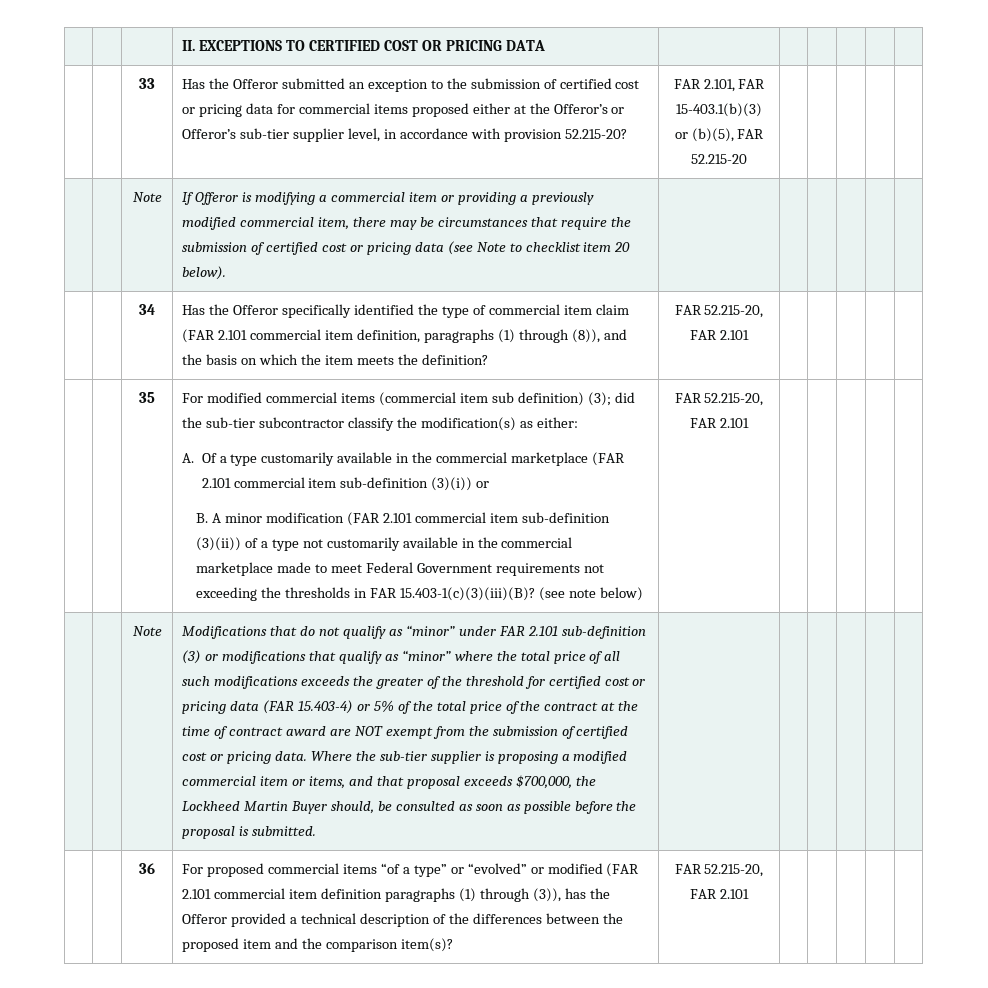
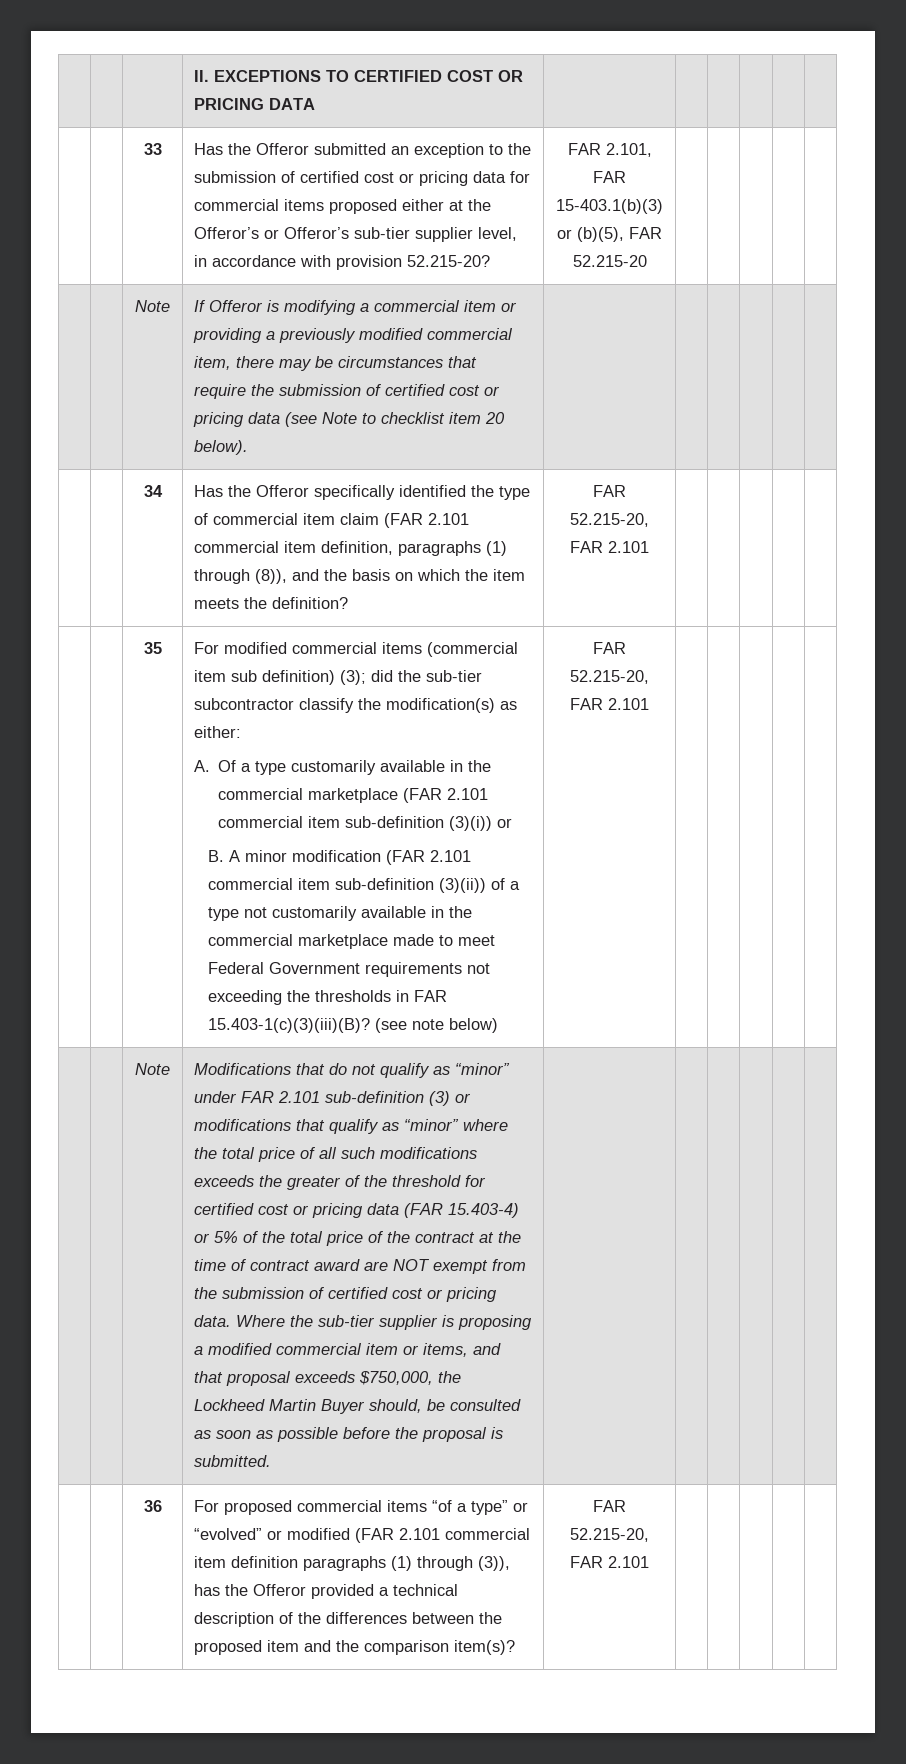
[515,775,572,789] $700,000, -> [359,1371,434,1385] $750,000,

